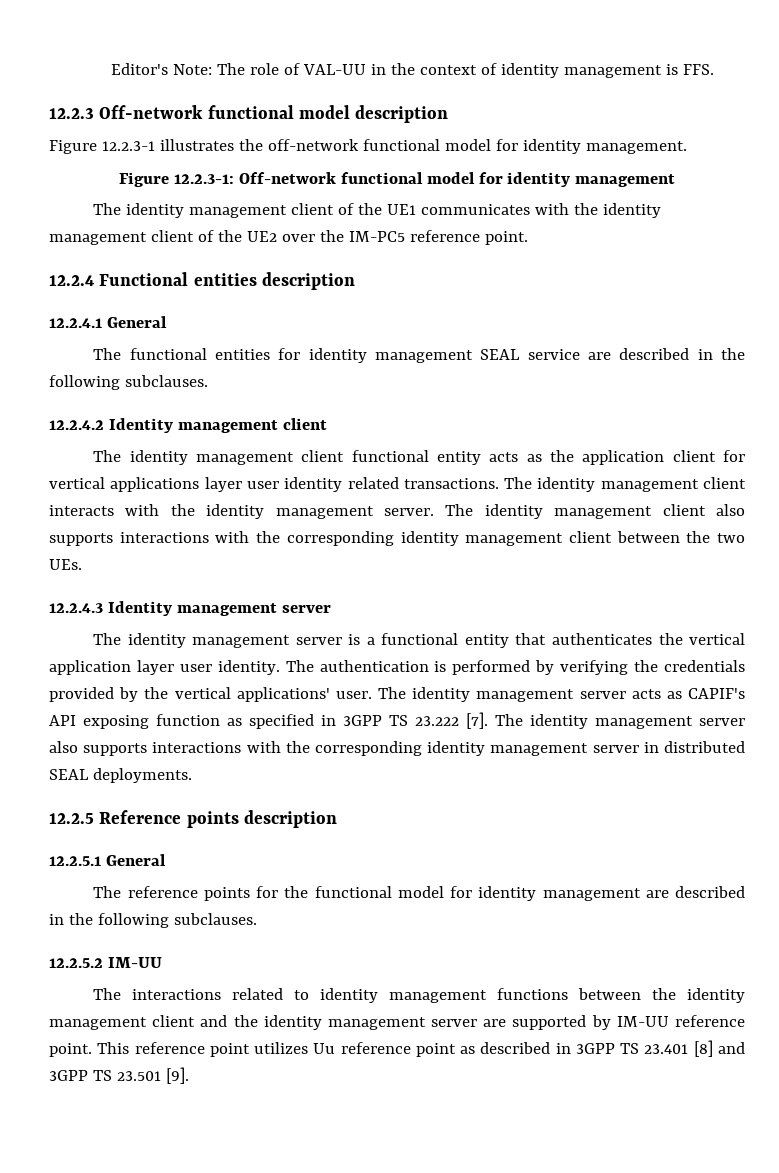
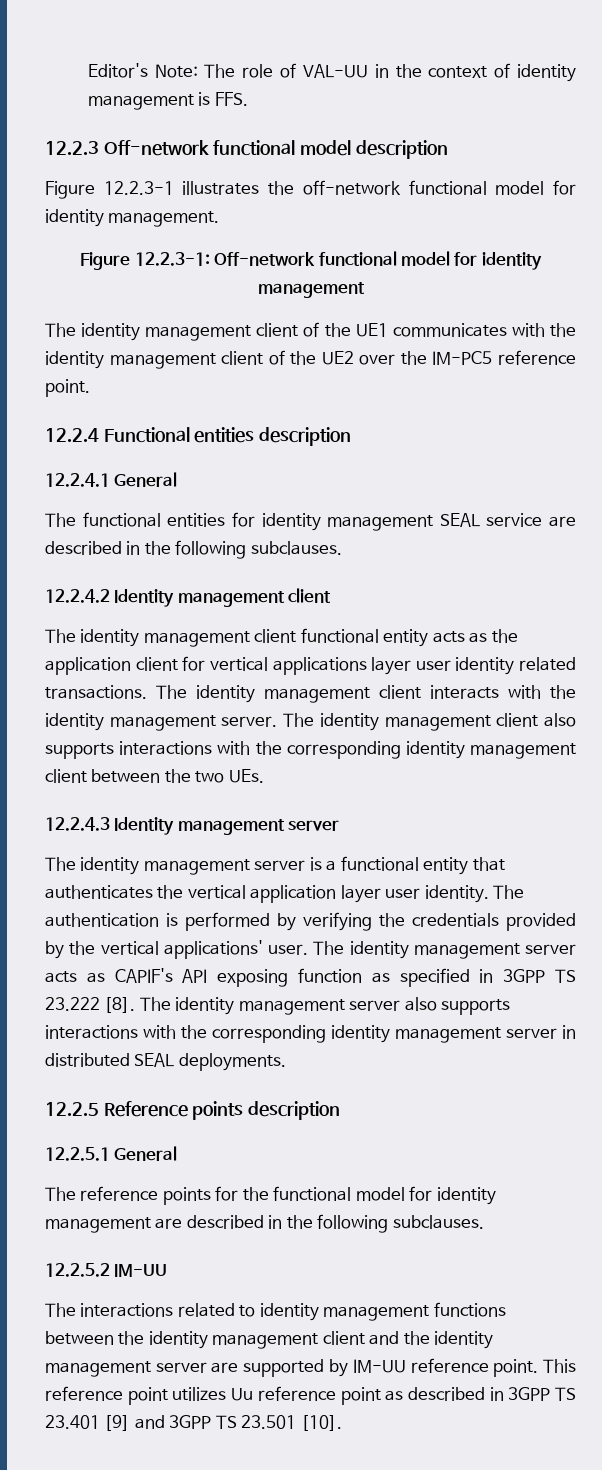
[466,712,488,729] [7]. -> [104,997,136,1013] [8].
[693,1040,713,1057] [8] -> [104,1415,131,1431] [9]
[165,1067,189,1084] [9]. -> [300,1415,342,1431] [10].

